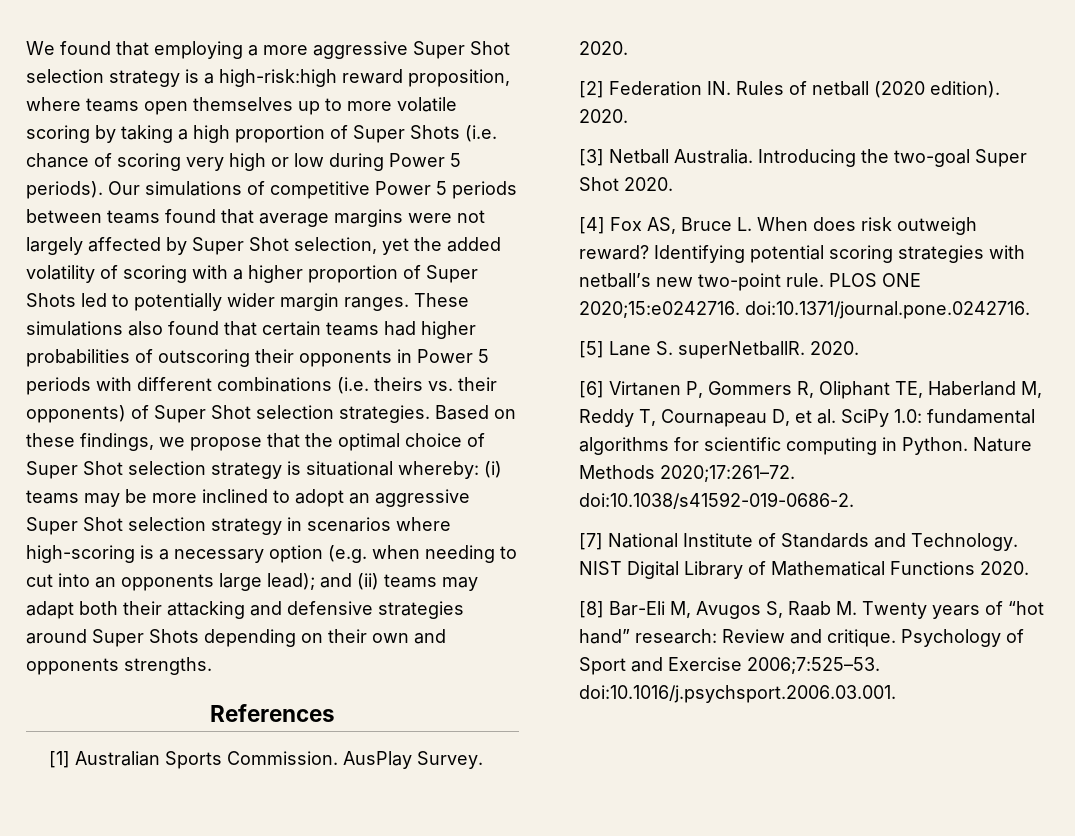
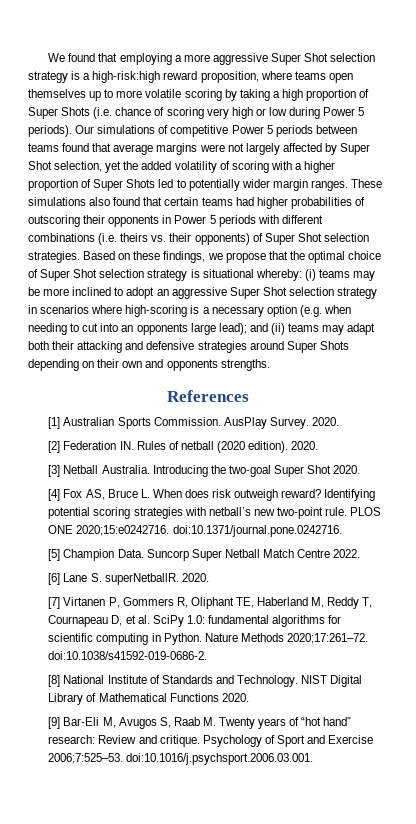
(604, 349) none -> [63,549,361,561] [48,573,61,585] Champion Data. Suncorp Super Netball Match Centre 2022. // [6]
[578,381,604,398] [6] -> [48,597,61,609] [7]
[578,533,603,550] [7] -> [48,675,61,687] [8]
[578,601,604,618] [8] -> [48,717,61,729] [9]

